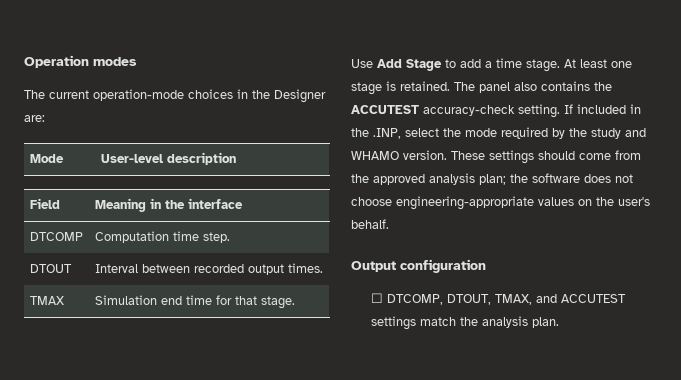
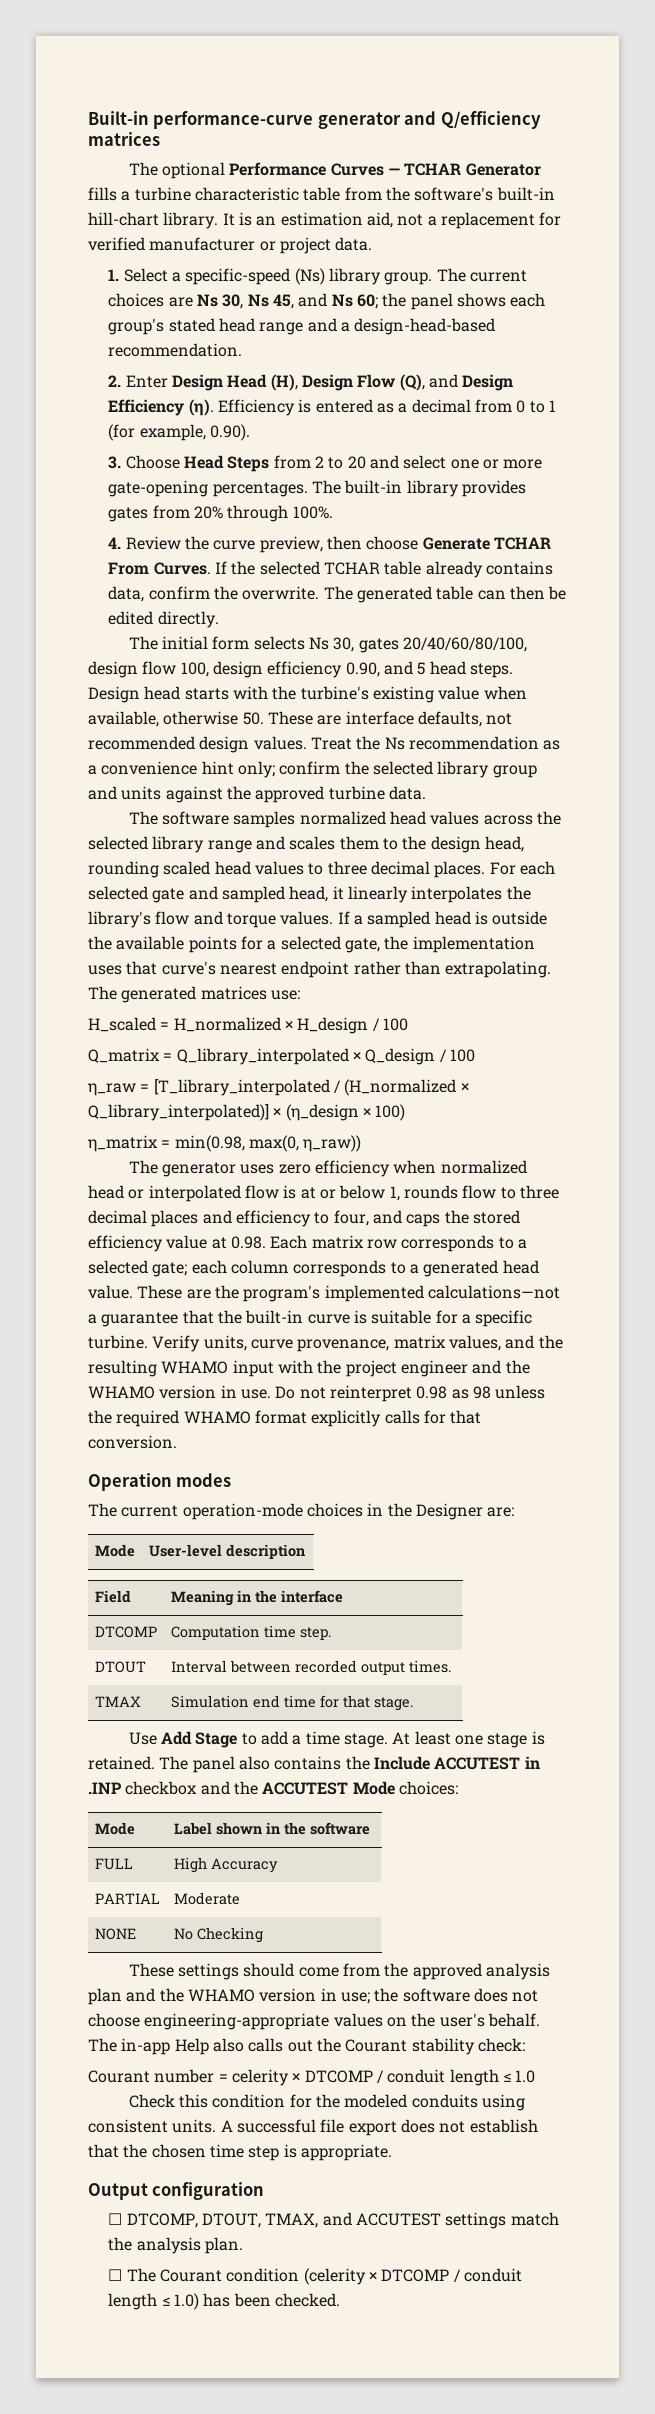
(24, 61) none -> [88,111,541,129] [88,132,160,146] [128,162,541,179] [88,187,555,201] [88,212,562,229] [88,237,373,254] [108,268,527,285] [108,293,546,310] [108,318,496,335] [108,343,243,357] [108,374,514,391] [108,399,556,416] [108,424,251,441] [108,455,543,472] [108,480,526,497] [108,505,333,522] [108,536,551,553] [108,561,553,578] [108,586,567,603] [108,611,219,628] [128,636,528,653] [88,661,513,678] [88,686,527,703] [88,711,513,727] [88,736,561,753] [88,761,537,778] [88,786,426,803] [128,811,562,828] [88,836,524,853] [88,861,555,878] [88,886,531,903] [88,911,548,928] [88,936,535,953] [88,961,552,978] [88,986,300,1003] [88,1017,408,1034] [88,1048,475,1065] [87,1079,469,1096] [88,1104,406,1121] [87,1135,362,1152] [128,1160,527,1177] [88,1185,559,1202] [88,1210,520,1227] [88,1235,527,1252] [88,1260,539,1277] [88,1285,560,1302] [88,1310,533,1327] [88,1335,563,1352] [88,1360,530,1377] [88,1385,546,1402] [88,1410,482,1427] [88,1435,177,1449] Built-in performance-curve generator and Q/efficiency matrices // The optional Performance Curves — TCHAR Generator fills a turbine characteristic table from the software's built-in hill-chart library. It is an estimation aid, not a replacement for verified manufacturer or project data. // 1. Select a specific-speed (Ns) library group. The current choices are Ns 30, Ns 45, and Ns 60; the panel shows each group's stated head range and a design-head-based recommendation. // 2. Enter Design Head (H), Design Flow (Q), and Design Efficiency (η). Efficiency is entered as a decimal from 0 to 1 (for example, 0.90). // 3. Choose Head Steps from 2 to 20 and select one or more gate-opening percentages. The built-in library provides gates from 20% through 100%. // 4. Review the curve preview, then choose Generate TCHAR From Curves. If the selected TCHAR table already contains data, confirm the overwrite. The generated table can then be edited directly. // The initial form selects Ns 30, gates 20/40/60/80/100, design flow 100, design efficiency 0.90, and 5 head steps. Design head starts with the turbine's existing value when available, otherwise 50. These are interface defaults, not recommended design values. Treat the Ns recommendation as a convenience hint only; confirm the selected library group and units against the approved turbine data. // The software samples normalized head values across the selected library range and scales them to the design head, rounding scaled head values to three decimal places. For each selected gate and sampled head, it linearly interpolates the library's flow and torque values. If a sampled head is outside the available points for a selected gate, the implementation uses that curve's nearest endpoint rather than extrapolating. The generated matrices use: // H_scaled = H_normalized × H_design / 100 // Q_matrix = Q_library_interpolated × Q_design / 100 // η_raw = [T_library_interpolated / (H_normalized × Q_library_interpolated)] × (η_design × 100) // η_matrix = min(0.98, max(0, η_raw)) // The generator uses zero efficiency when normalized head or interpolated flow is at or below 1, rounds flow to three decimal places and efficiency to four, and caps the stored efficiency value at 0.98. Each matrix row corresponds to a selected gate; each column corresponds to a generated head value. These are the program's implemented calculations—not a guarantee that the built-in curve is suitable for a specific turbine. Verify units, curve provenance, matrix values, and the resulting WHAMO input with the project engineer and the WHAMO version in use. Do not reinterpret 0.98 as 98 unless the required WHAMO format explicitly calls for that conversion. //
[351,104,641,118] [351,127,646,139] [351,150,447,160] ACCUTEST accuracy-check setting. If included in the .INP, select the mode required by the study and WHAMO version. -> [373,1756,540,1770] [88,1781,458,1795] [94,1822,135,1835] [173,1822,370,1835] [94,1858,133,1870] [173,1857,278,1873] [94,1893,160,1904] [173,1892,240,1905] [94,1928,136,1940] [173,1927,263,1943] Include ACCUTEST in .INP checkbox and the ACCUTEST Mode choices: // Mode | Label shown in the software // FULL | High Accuracy // PARTIAL | Moderate // NONE | No Checking //
[479,174,506,185] plan; -> [88,1988,370,2005] plan and the WHAMO version in use;
(389, 224) none -> [88,2038,525,2055] [88,2069,536,2086] [128,2094,526,2111] [88,2119,538,2136] [88,2144,392,2161] The in-app Help also calls out the Courant stability check: // Courant number = celerity × DTCOMP / conduit length ≤ 1.0 // Check this condition for the modeled conduits using consistent units. A successful file export does not establish that the chosen time step is appropriate.
(559, 322) none -> [108,2268,522,2285] [108,2293,340,2310] // ☐ The Courant condition (celerity × DTCOMP / conduit length ≤ 1.0) has been checked.

